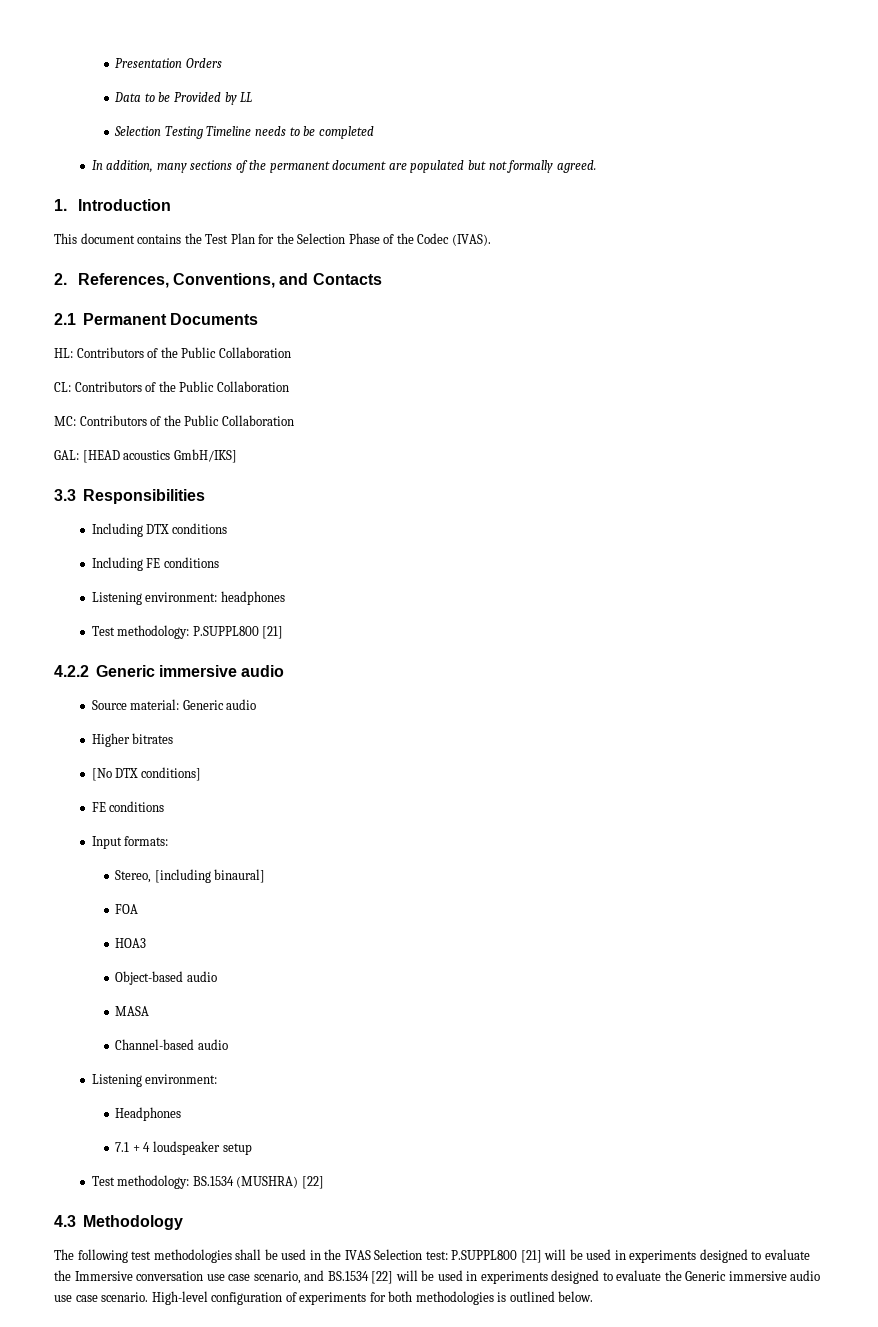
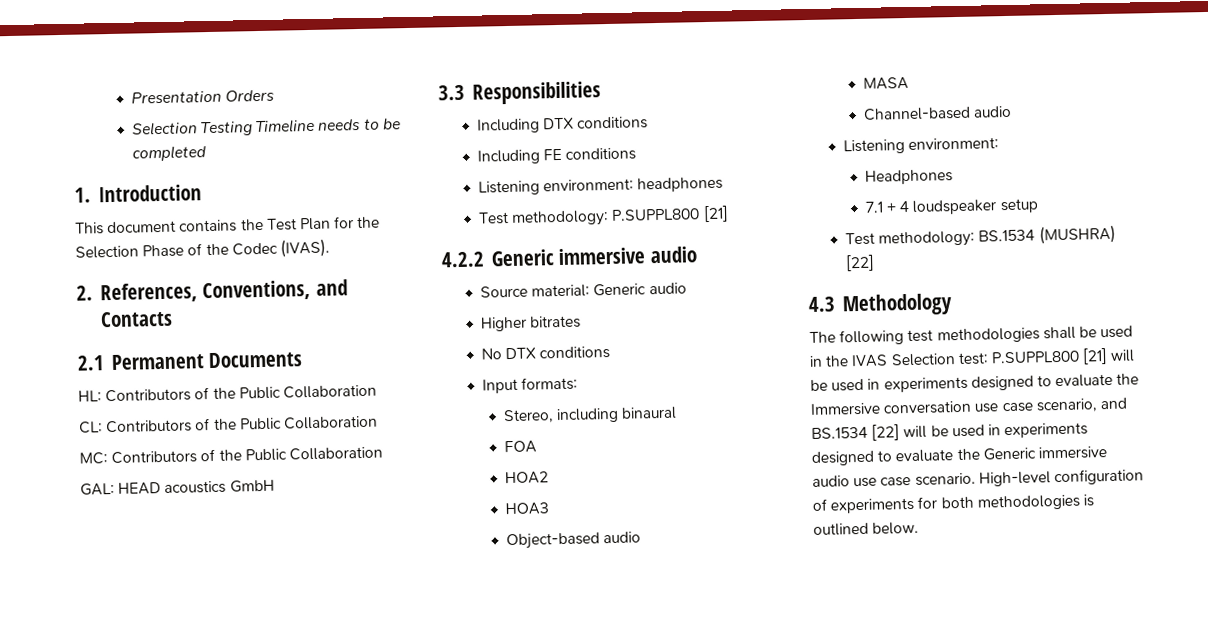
[114,92,253,105] // Data to be Provided by LL -> (276, 95) none
[91,160,596,173] // In addition, many sections of the permanent document are populated but not formally agreed. -> (206, 153) none
[82,449,237,463] [HEAD acoustics GmbH/IKS] -> [118,479,275,495] HEAD acoustics GmbH
[91,767,201,781] [91,802,106,812] [No DTX conditions] // FE -> [480,347,537,360] No DTX
[154,869,266,883] [including binaural] -> [556,406,678,424] including binaural
(139, 909) none -> [504,471,549,485] // HOA2

